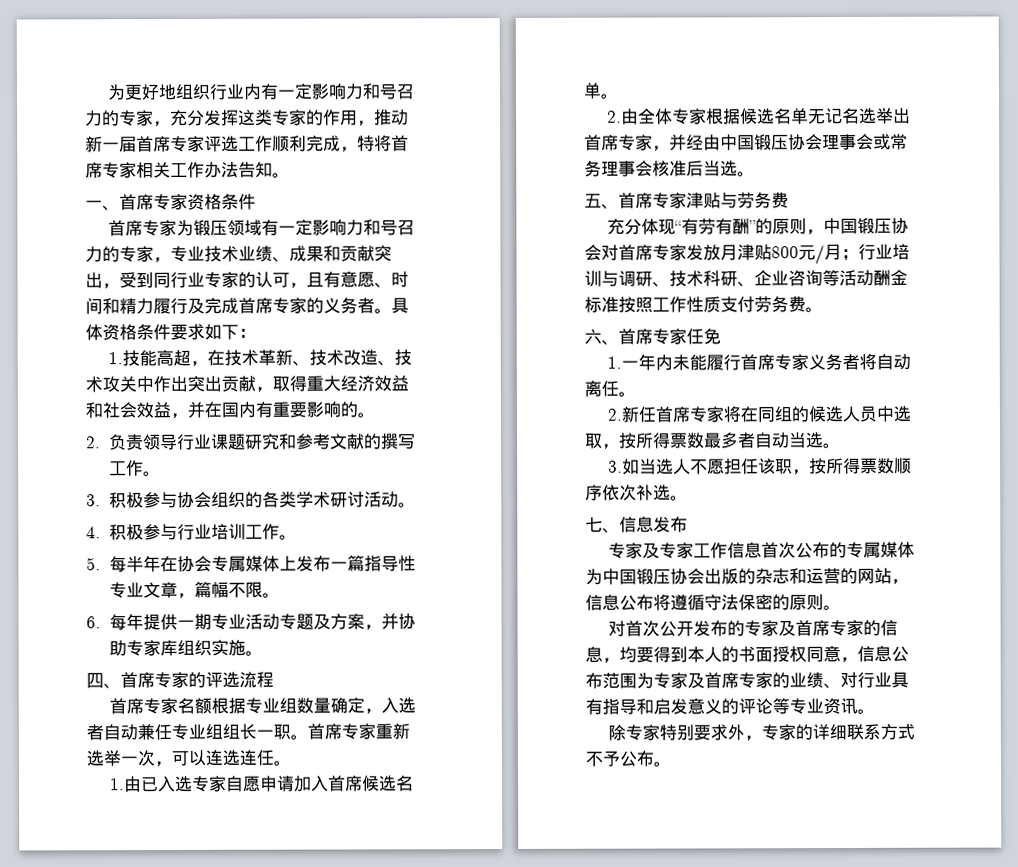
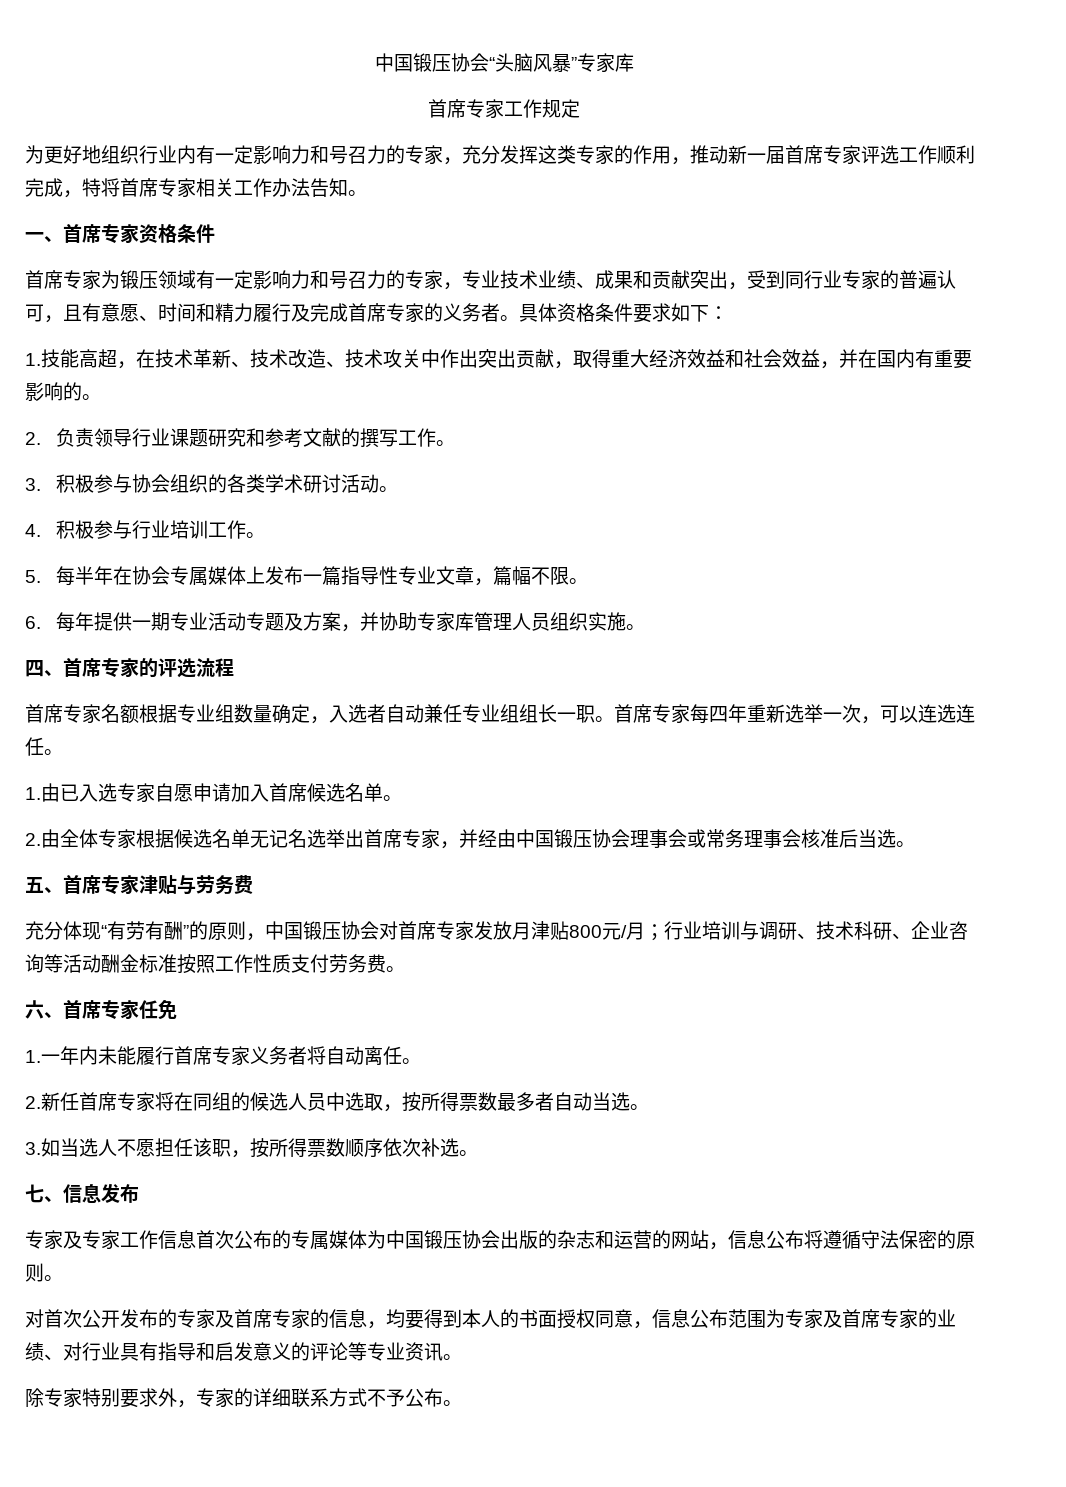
(107, 92) none -> [374,53,634,73] [428,99,580,119] 中国锻压协会“头脑风暴”专家库 // 首席专家工作规定 //
(256, 279) none -> [899,270,937,289] 普遍
(178, 648) none -> [474,612,551,631] 管理人员
(376, 731) none -> [690,704,747,724] 每四年

